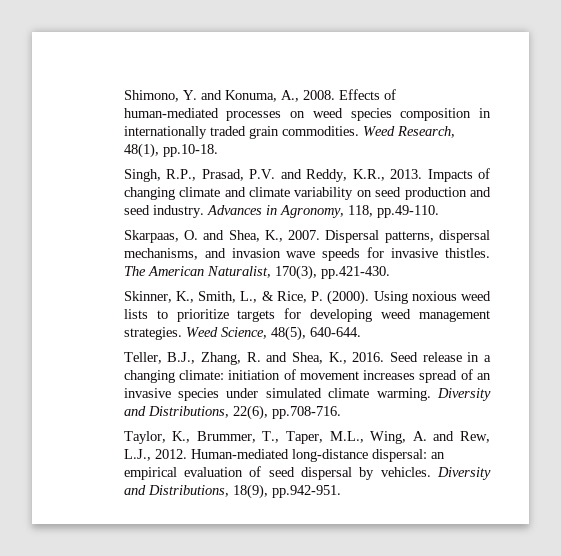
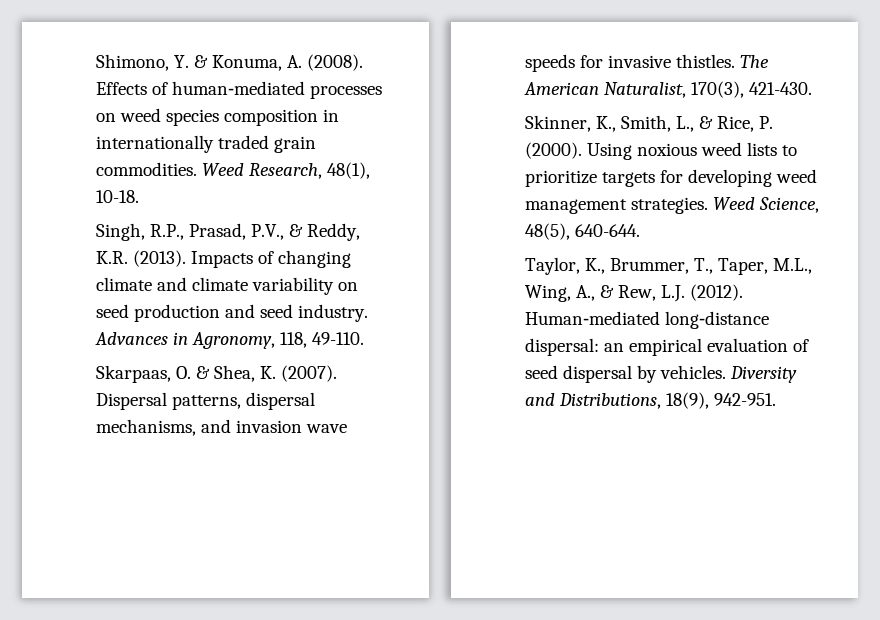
[200,90,335,102] and Konuma, A., 2008. -> [193,54,364,71] & Konuma, A. (2008).
[162,144,218,157] pp.10-18. -> [95,190,139,203] 10-18.
[249,169,423,182] P.V. and Reddy, K.R., 2013. -> [250,223,361,241] [95,250,186,267] P.V., & Reddy, K.R. (2013).
[376,205,439,218] pp.49-110. -> [312,332,365,345] 49-110.
[203,230,321,242] and Shea, K., 2007. -> [195,365,338,382] & Shea, K. (2007).
[320,266,390,279] pp.421-430. -> [748,82,812,95] 421-430.
[123,352,491,365] [123,369,491,383] [123,388,491,401] [123,405,341,420] // Teller, B.J., Zhang, R. and Shea, K., 2016. Seed release in a changing climate: initiation of movement increases spread of an invasive species under simulated climate warming. Diversity and Distributions, 22(6), pp.708-716. -> (640, 230) none
[412,431,490,443] [123,449,187,461] A. and Rew, L.J., 2012. -> [575,284,744,302] A., & Rew, L.J. (2012).
[271,485,341,498] pp.942-951. -> [713,393,776,406] 942-951.

